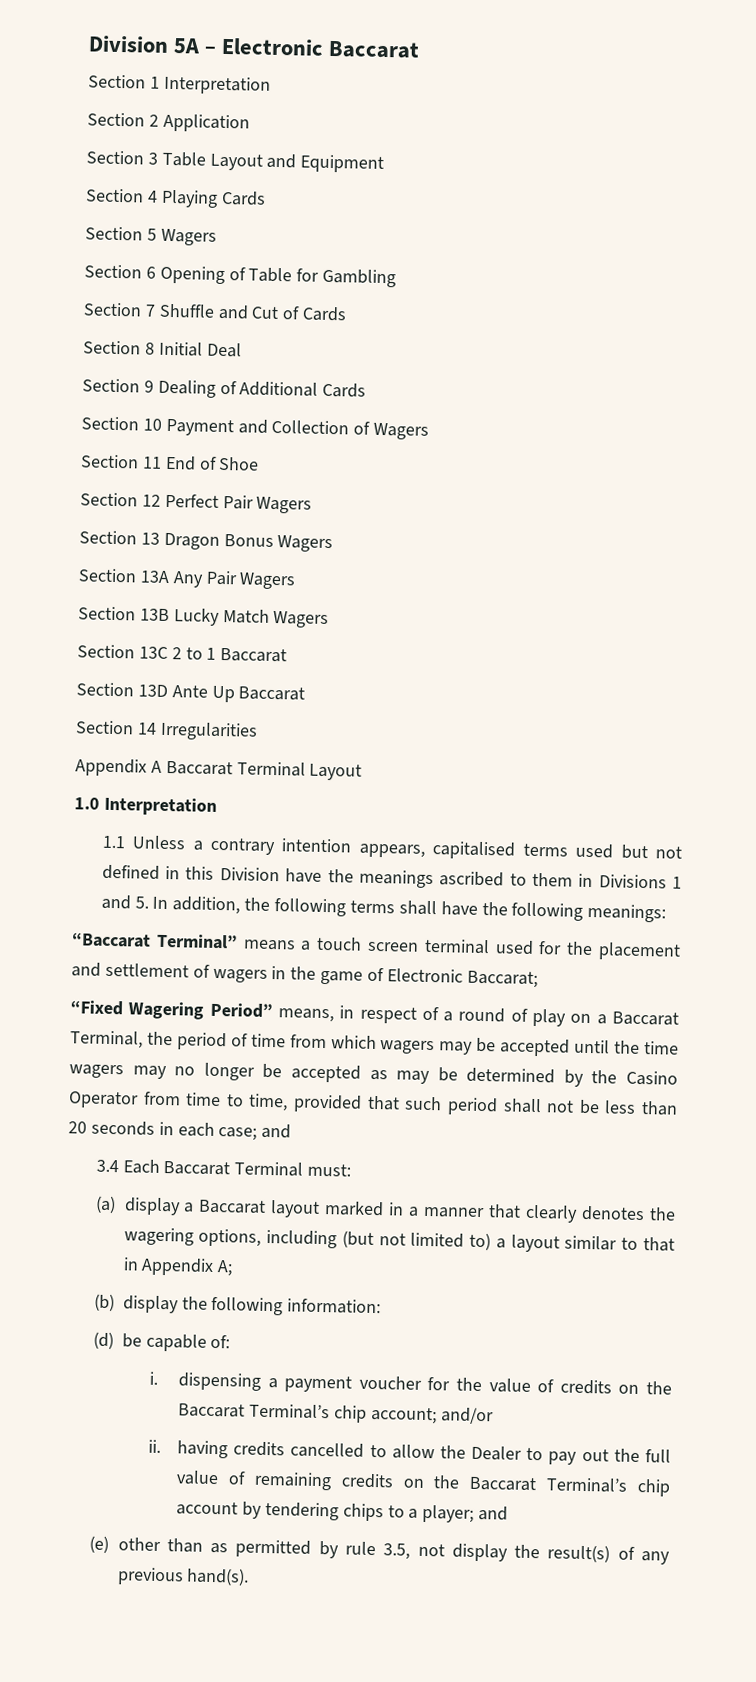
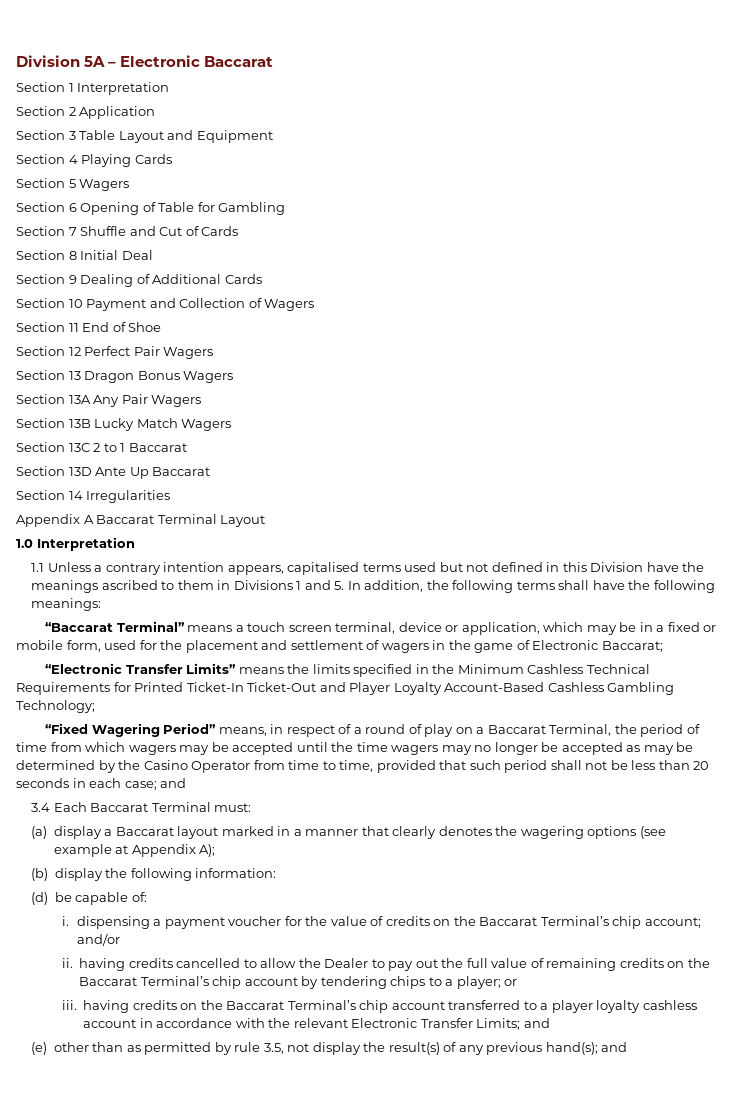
[423,938,490,955] terminal -> [335,622,717,635] [16,640,101,652] terminal, device or application, which may be in a fixed or mobile form,
(538, 979) none -> [45,663,650,677] [16,682,675,695] [16,700,95,713] // “Electronic Transfer Limits” means the limits specified in the Minimum Cashless Technical Requirements for Printed Ticket-In Ticket-Out and Player Loyalty Account-Based Cashless Gambling Technology;
[198,1228,675,1253] [122,1257,234,1277] options, including (but not limited to) a layout similar to that in Appendix A; -> [587,826,666,839] [53,844,216,857] options (see example at Appendix A);
(475, 1513) none -> [504,979,518,986] [61,1000,697,1013] [83,1018,521,1030] or // iii. having credits on the Baccarat Terminal’s chip account transferred to a player loyalty cashless account in accordance with the relevant Electronic Transfer Limits;
[186,1567,250,1586] hand(s). -> [545,1042,628,1055] hand(s); and

